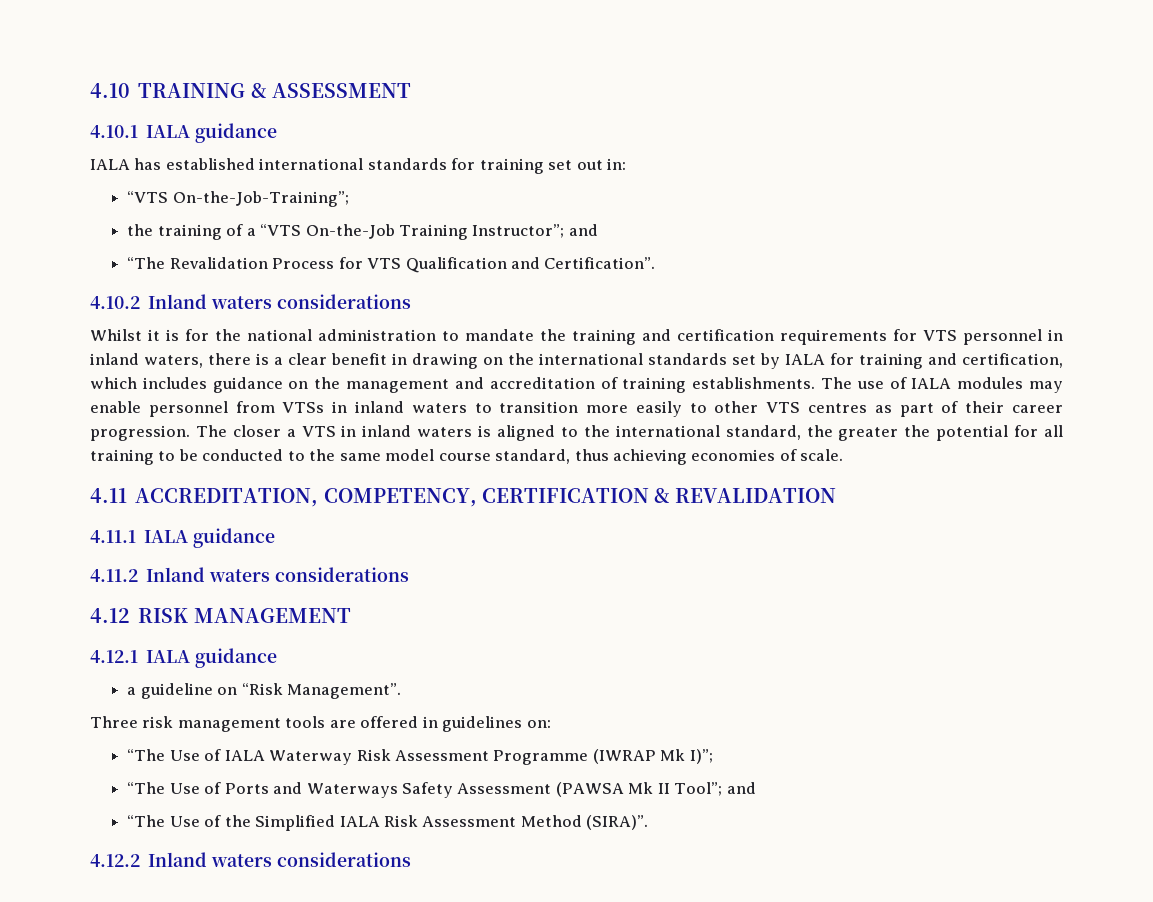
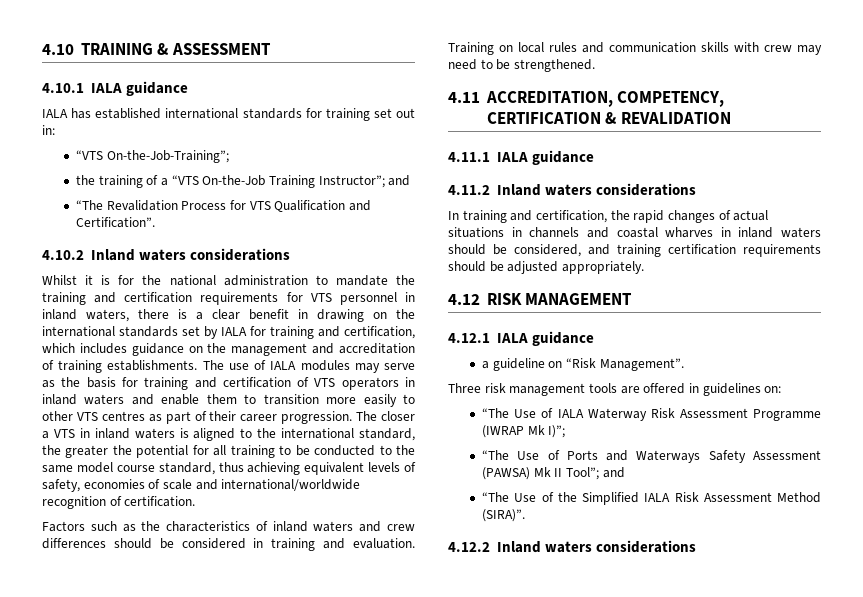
[90,401,467,417] enable personnel from VTSs in inland waters -> [384,363,416,370] [42,377,416,390] [42,394,237,405] serve as the basis for training and certification of VTS operators in inland waters and enable them
[691,449,844,461] economies of scale. -> [304,462,416,475] [42,479,361,492] [42,496,196,509] [42,521,415,532] [42,538,415,551] [448,42,822,55] [448,59,595,72] equivalent levels of safety, economies of scale and international/worldwide recognition of certification. // Factors such as the characteristics of inland waters and crew differences should be considered in training and evaluation. Training on local rules and communication skills with crew may need to be strengthened.
(409, 574) none -> [448,210,769,223] [448,227,821,238] [448,244,821,257] [448,261,644,274] // In training and certification, the rapid changes of actual situations in channels and coastal wharves in inland waters should be considered, and training certification requirements should be adjusted appropriately.
[555,782,624,797] (PAWSA -> [482,467,531,480] (PAWSA)

